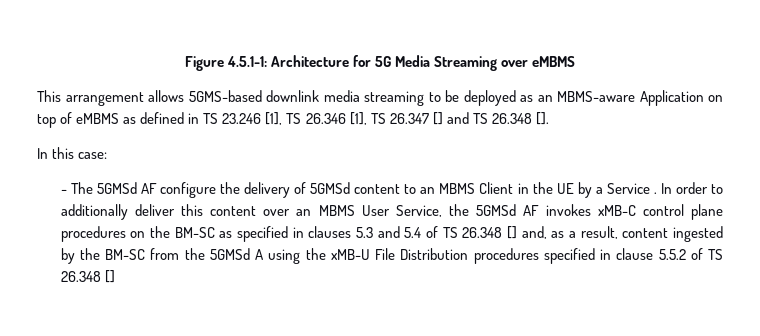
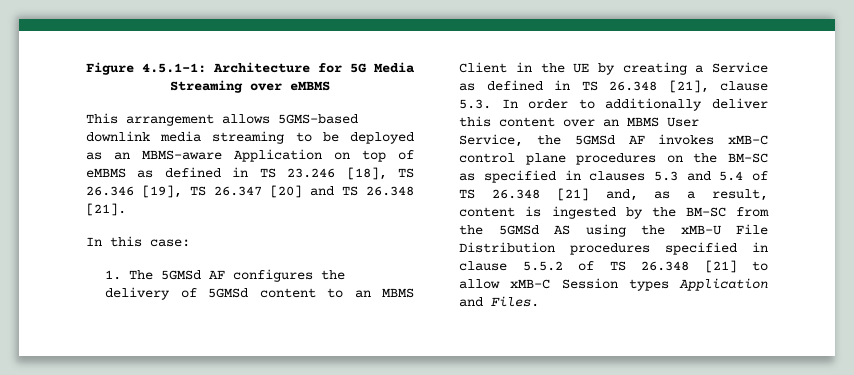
[265,112,283,125] [1], -> [346,167,387,180] [18],
[349,112,367,125] [1], -> [142,185,182,198] [19],
[432,112,443,125] [] -> [270,185,302,198] [20]
[535,112,549,125] []. -> [86,203,126,216] [21].
[60,189,67,194] - -> [105,270,122,280] 1.
[159,182,216,198] configure -> [233,269,314,282] configures
(592, 190) none -> [622,62,687,75] creating
[653,192,657,194] . -> [459,80,768,93] [459,99,492,109] as defined in TS 26.348 [21], clause 5.3.
[507,226,518,239] [] -> [556,188,589,201] [21]
(669, 233) none -> [525,206,542,217] is
[255,249,264,260] A -> [554,225,571,235] AS
[104,270,115,283] [] -> [704,260,768,273] [459,278,768,291] [459,296,540,307] [21] to allow xMB-C Session types Application and Files.

